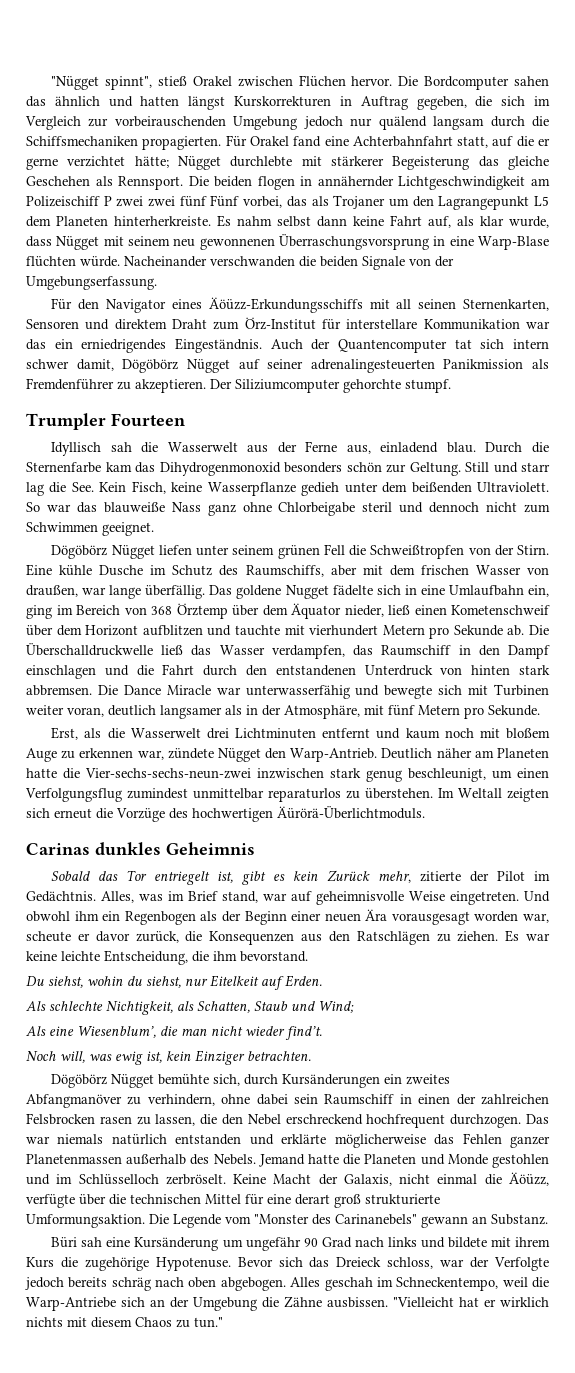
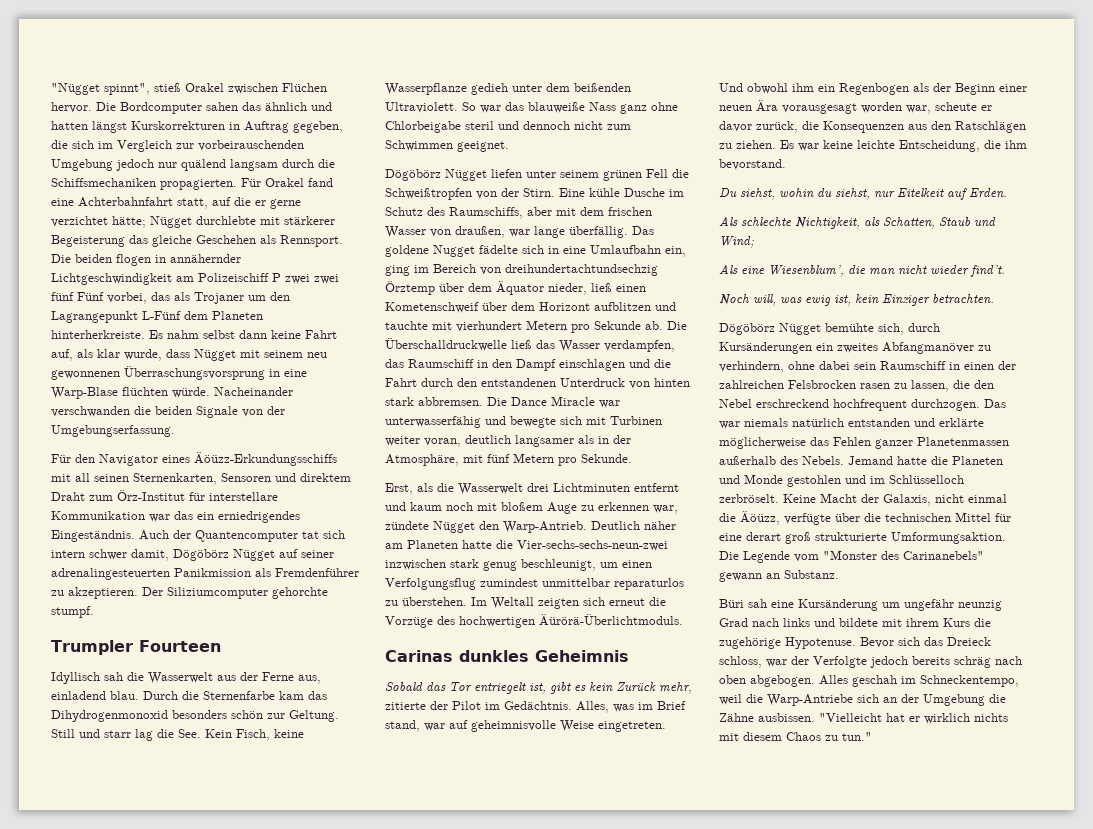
[533,196,549,206] L5 -> [142,311,181,320] L-Fünf
[151,606,172,615] 368 -> [505,264,658,276] dreihundertachtundsechzig
[303,1238,318,1247] 90 -> [958,600,1002,611] neunzig

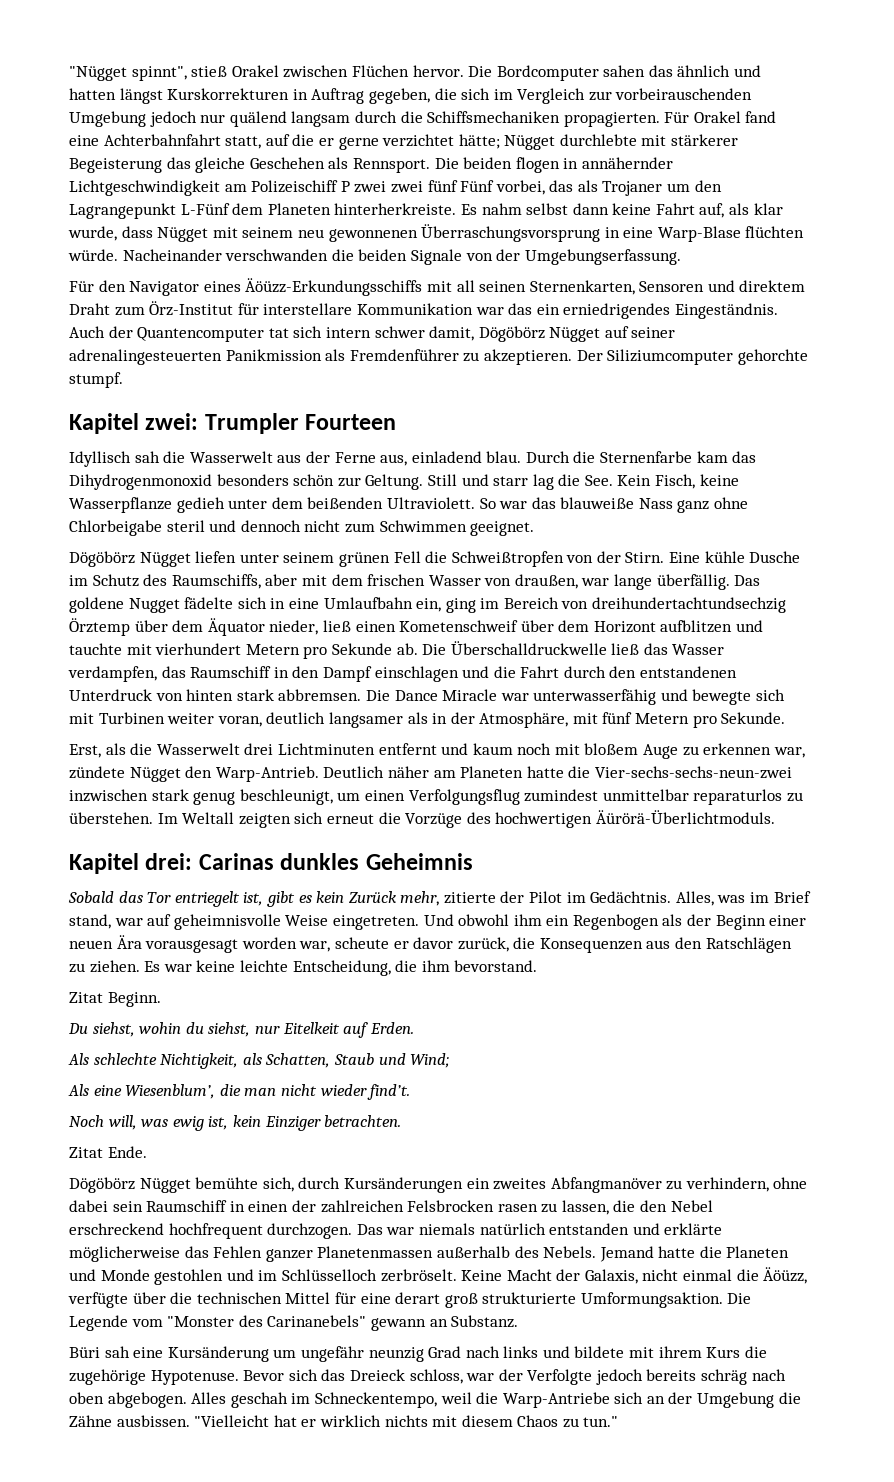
(94, 612) none -> [69,413,199,434] Kapitel zwei:
(683, 620) none -> [69,853,193,874] Kapitel drei:
(786, 164) none -> [69,992,161,1007] // Zitat Beginn.
(994, 299) none -> [69,1146,147,1158] // Zitat Ende.

